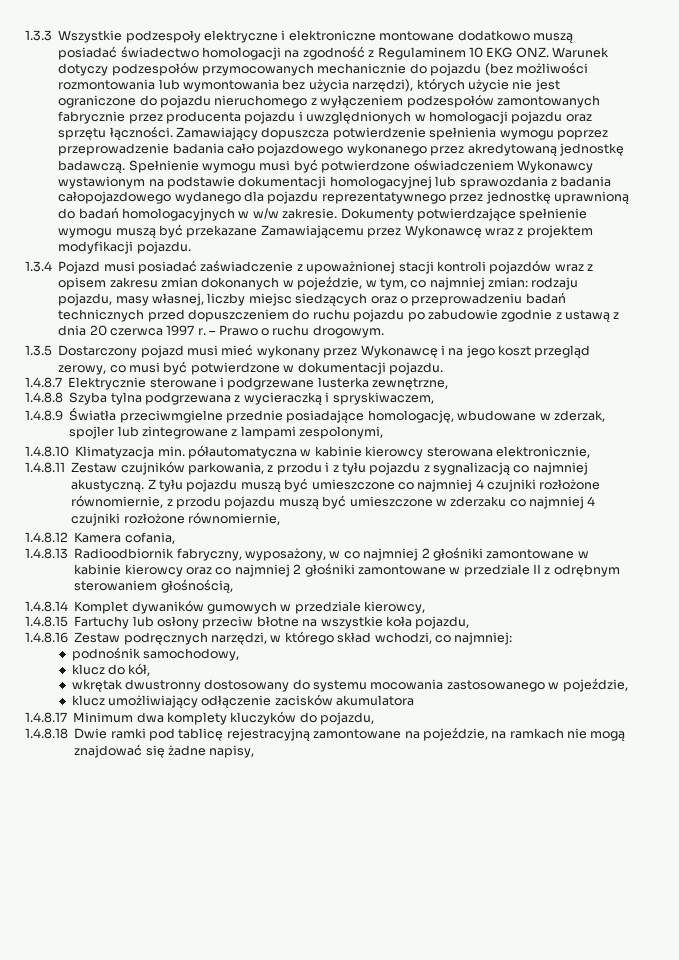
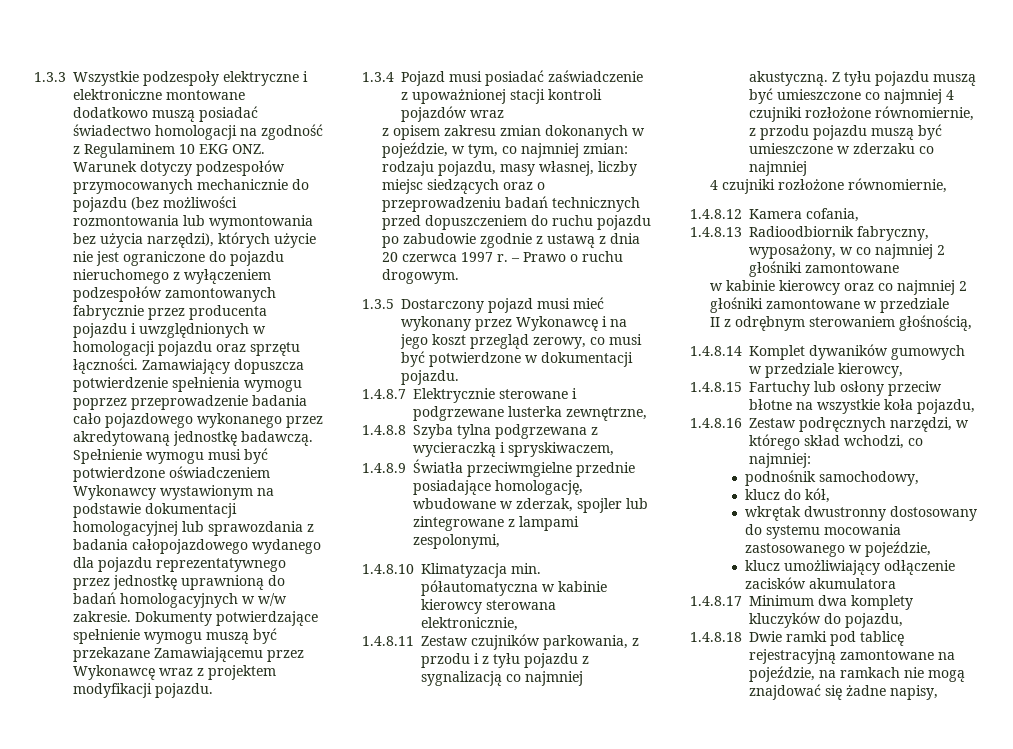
(584, 268) none -> (504, 114) //
(584, 502) none -> (807, 168) //
(575, 554) none -> (899, 268) //
(530, 570) none -> (949, 305) //

